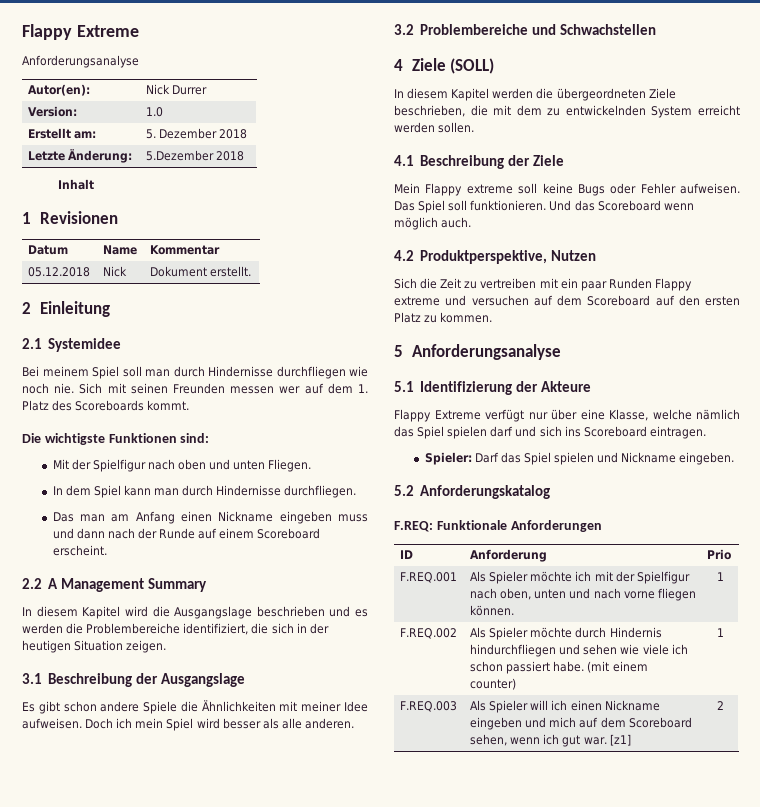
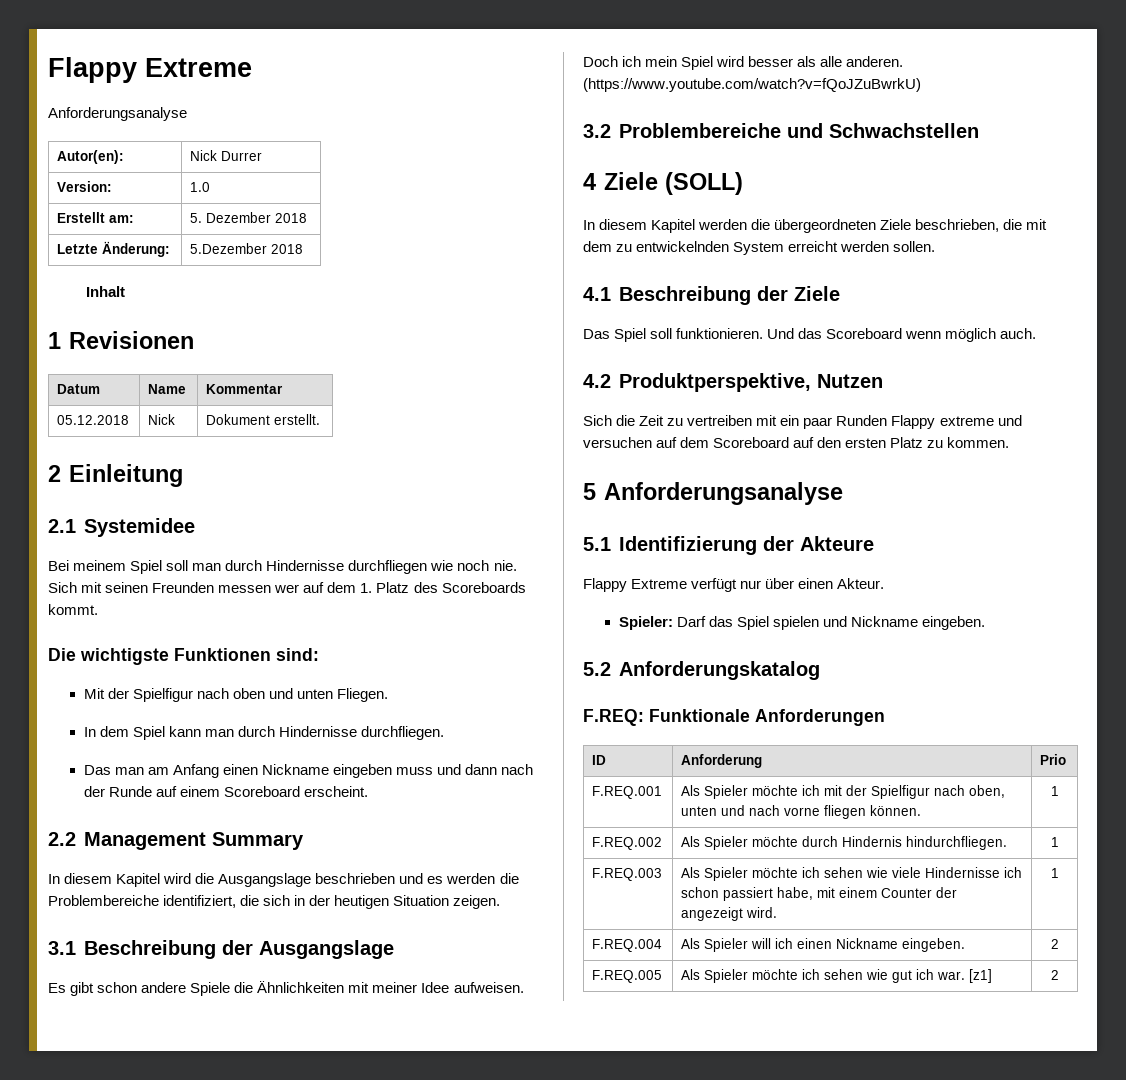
[47,578,58,589] A -> (76, 839) none
(354, 723) none -> [583,78,921,92] (https://www.youtube.com/watch?v=fQoJZuBwrkU)
[394,183,740,196] Mein Flappy extreme soll keine Bugs oder Fehler aufweisen. -> (840, 293) none
[580,409,740,421] [394,426,706,439] eine Klasse, welche nämlich das Spiel spielen darf und sich ins Scoreboard eintragen. -> [798,578,885,589] einen Akteur.
[470,644,688,657] [470,661,648,674] [470,678,517,690] [716,628,724,637] [400,701,458,712] hindurchfliegen und sehen wie viele ich schon passiert habe. (mit einem counter) | 1 // F.REQ.003 -> [906,836,1008,850] [1050,837,1059,847] [592,868,663,881] [681,867,1023,881] [681,887,958,901] [681,907,778,921] [1050,868,1059,878] [592,939,663,952] hindurchfliegen. | 1 // F.REQ.003 | Als Spieler möchte ich sehen wie viele Hindernisse ich schon passiert habe, mit einem Counter der angezeigt wird. | 1 // F.REQ.004
[470,717,692,730] [470,734,581,747] eingeben und mich auf dem Scoreboard sehen, wenn ich gut -> [902,938,966,952] [1050,939,1059,949] [592,970,663,983] [681,969,935,983] eingeben. | 2 // F.REQ.005 | Als Spieler möchte ich sehen wie gut ich

